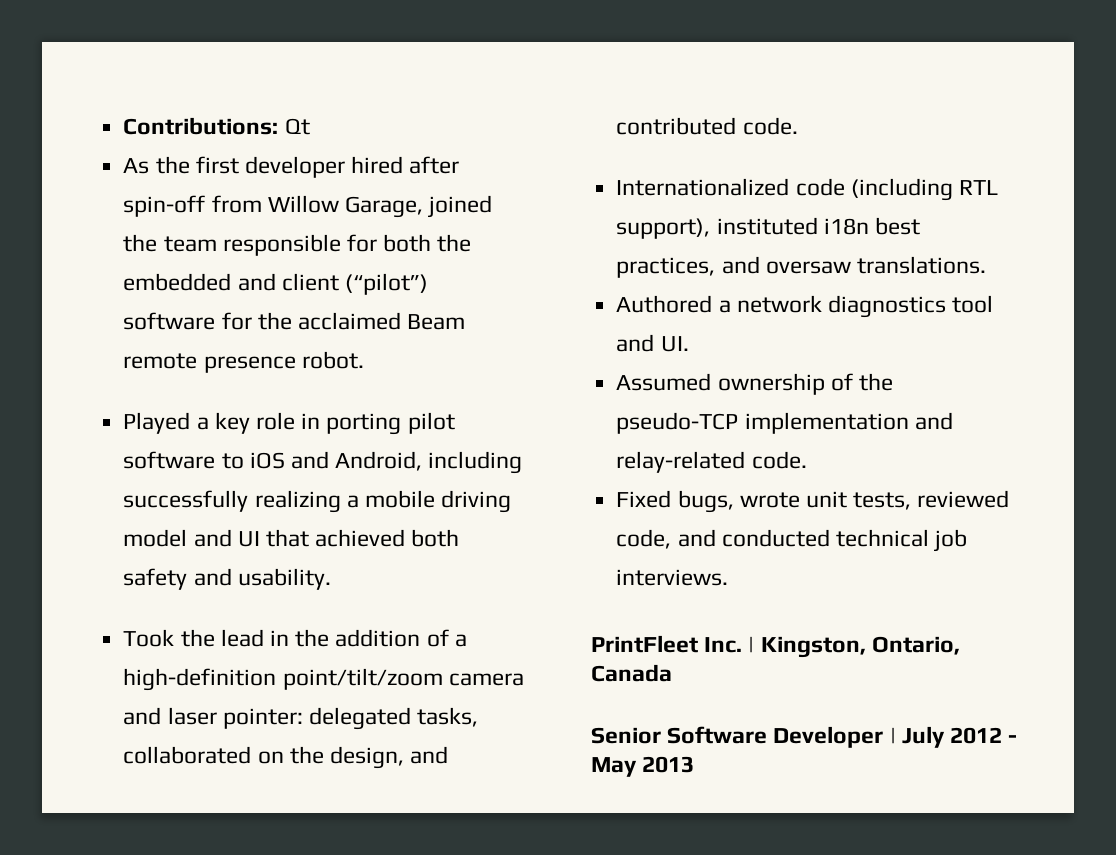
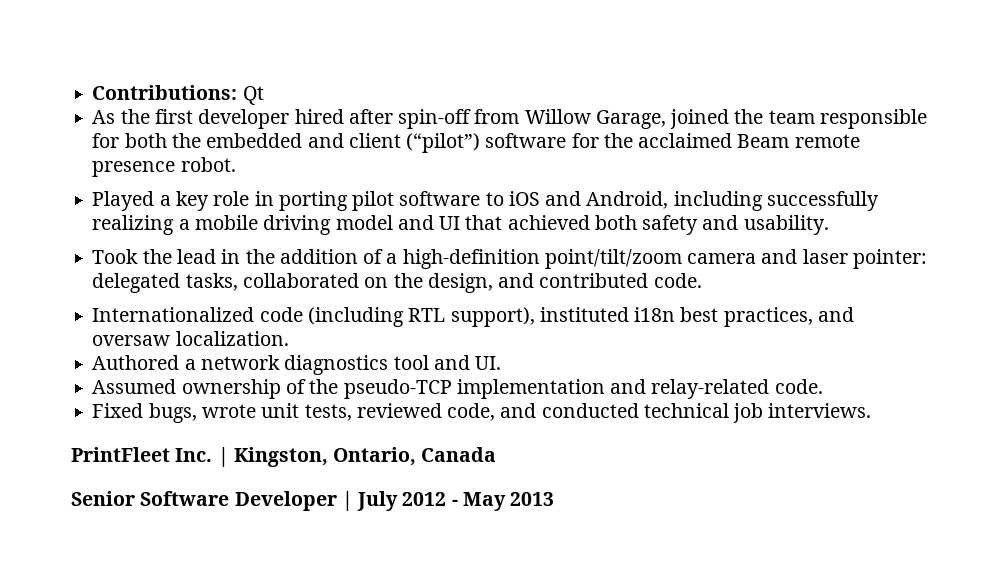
[856,256,986,274] translations. -> [175,331,289,346] localization.

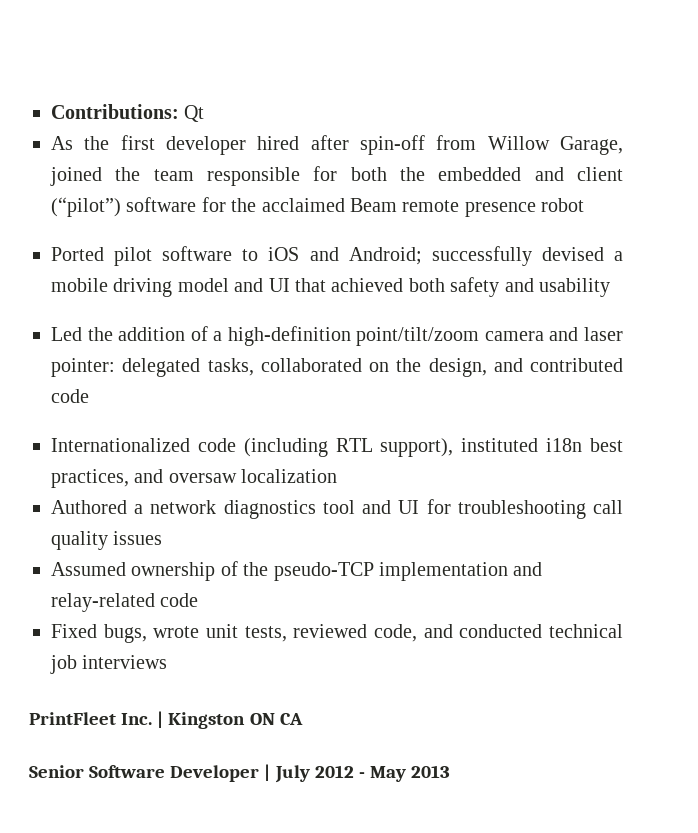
[180,157,236,172] [92,191,348,211] robot. // Played a key role in porting -> [541,198,585,212] [51,247,104,261] robot // Ported
[586,191,879,211] [92,215,175,235] Android, including successfully realizing -> [348,246,604,266] Android; successfully devised
[743,215,829,235] [92,249,241,264] usability. // Took the lead in -> [538,278,610,297] [51,327,82,341] usability // Led
[653,273,702,288] code. -> [51,389,89,403] code
[175,331,289,346] localization. -> [241,469,338,483] localization
[475,356,502,370] UI. -> [398,499,623,519] [51,531,163,550] UI for troubleshooting call quality issues
[774,379,823,394] code. -> [160,593,199,607] code
[768,403,872,418] interviews. -> [82,655,168,669] interviews
[233,447,497,467] Kingston, Ontario, Canada -> [168,712,303,729] Kingston ON CA

